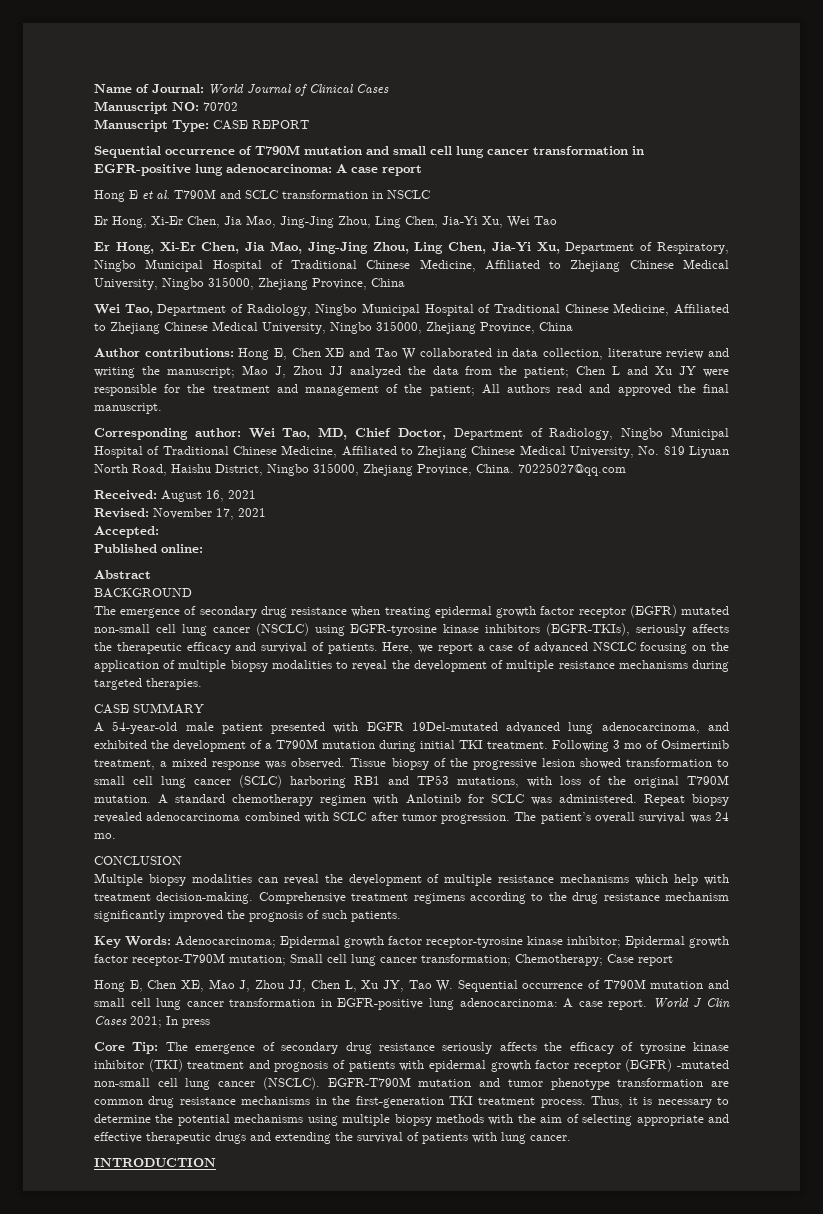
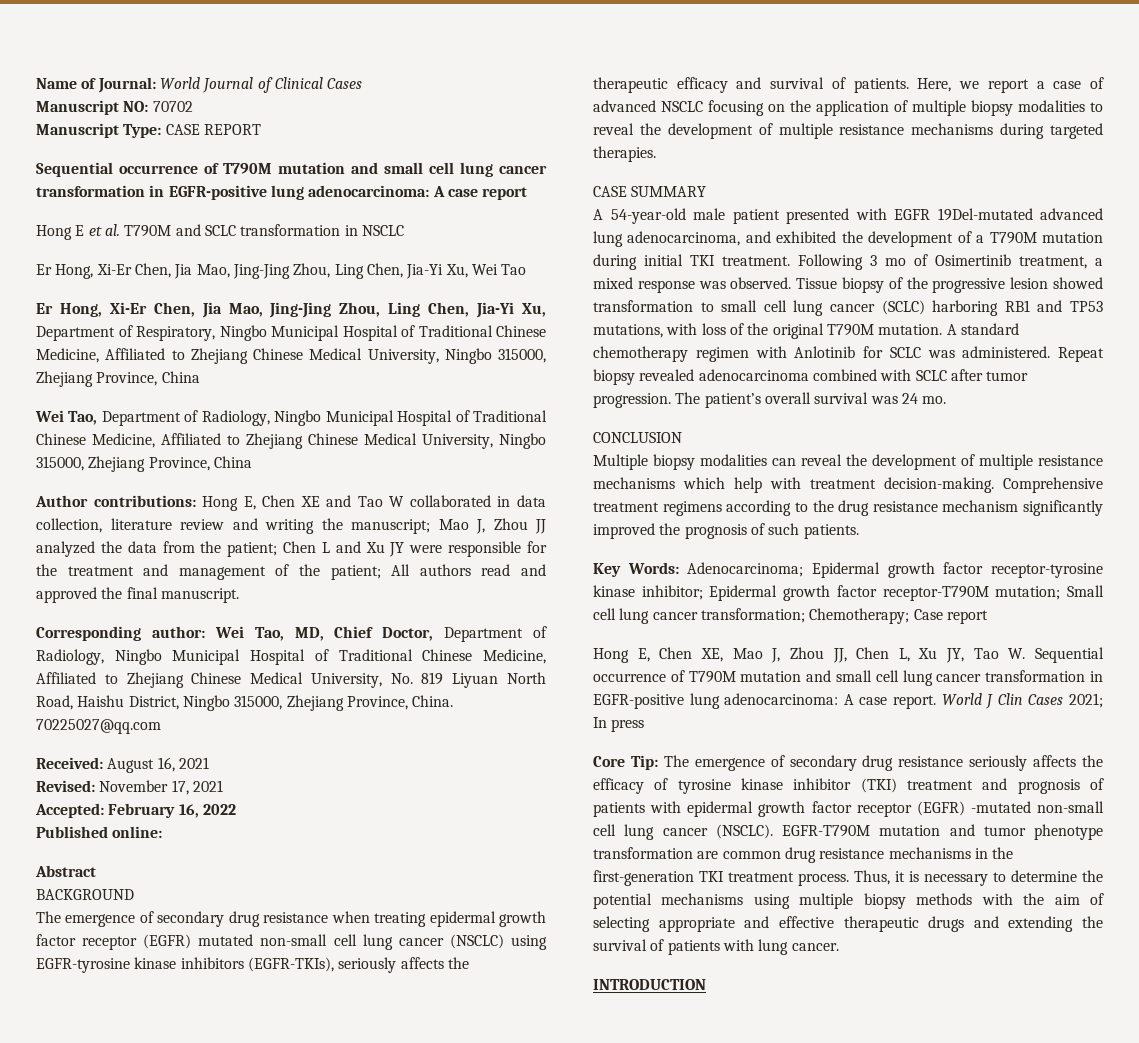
(159, 532) none -> [108,803,236,818] February 16, 2022

